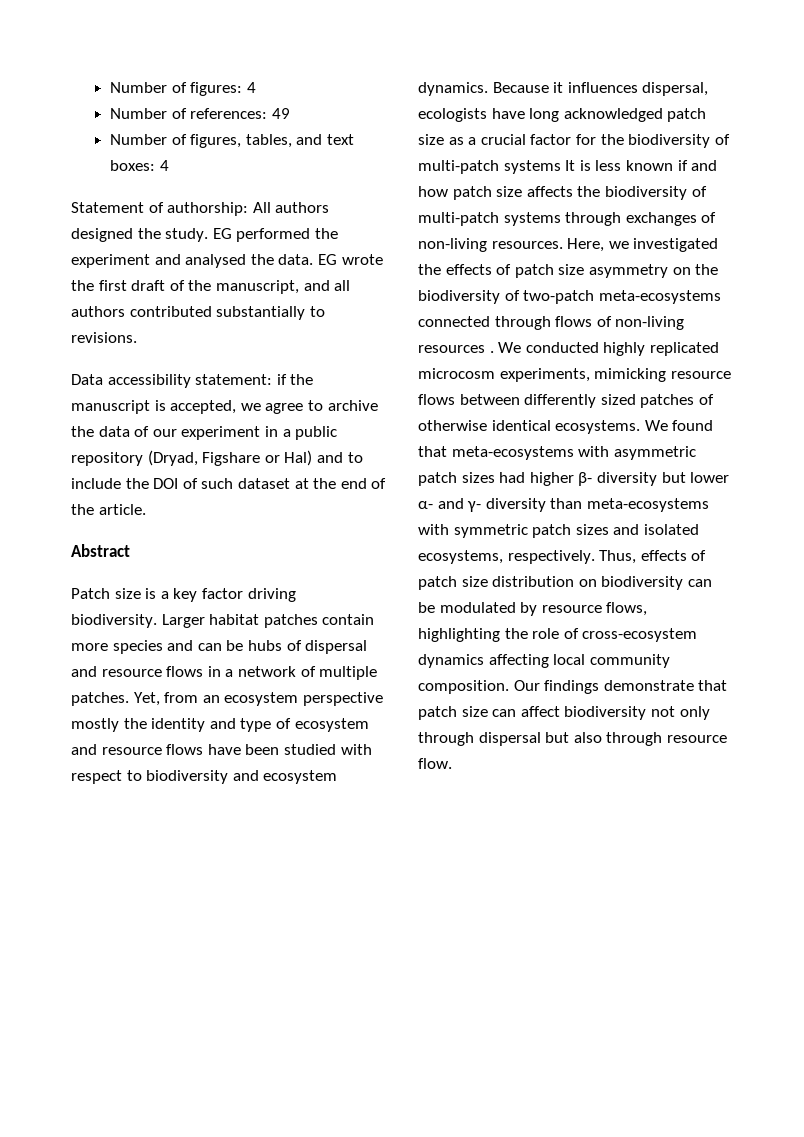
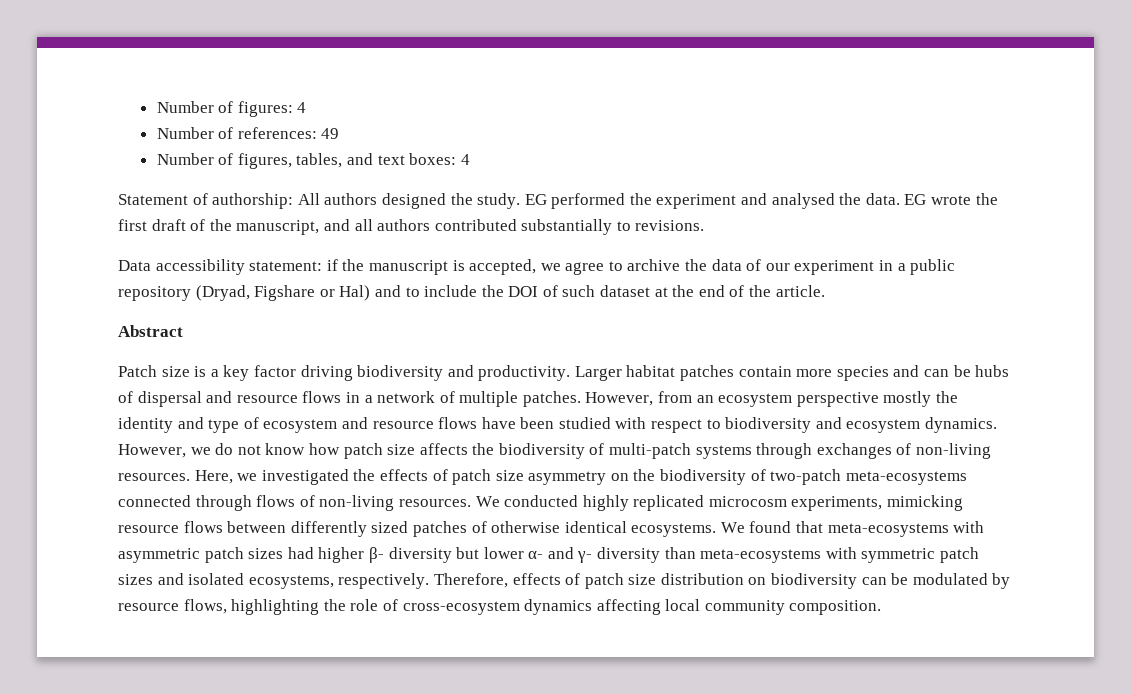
[71,614,157,628] biodiversity. -> [357,365,571,381] biodiversity and productivity.
[133,692,160,706] Yet, -> [585,392,654,406] However,
[492,82,709,96] [418,108,707,122] [418,134,730,148] [418,160,718,174] Because it influences dispersal, ecologists have long acknowledged patch size as a crucial factor for the biodiversity of multi-patch systems It is less known if and -> [118,443,306,458] However, we do not know
[418,345,494,353] resources . -> [398,499,471,507] resources.
[599,550,637,564] Thus, -> [433,573,508,588] Therefore,
[513,680,728,694] [418,706,710,720] [418,732,727,746] [418,758,452,769] Our findings demonstrate that patch size can affect biodiversity not only through dispersal but also through resource flow. -> (882, 607) none

